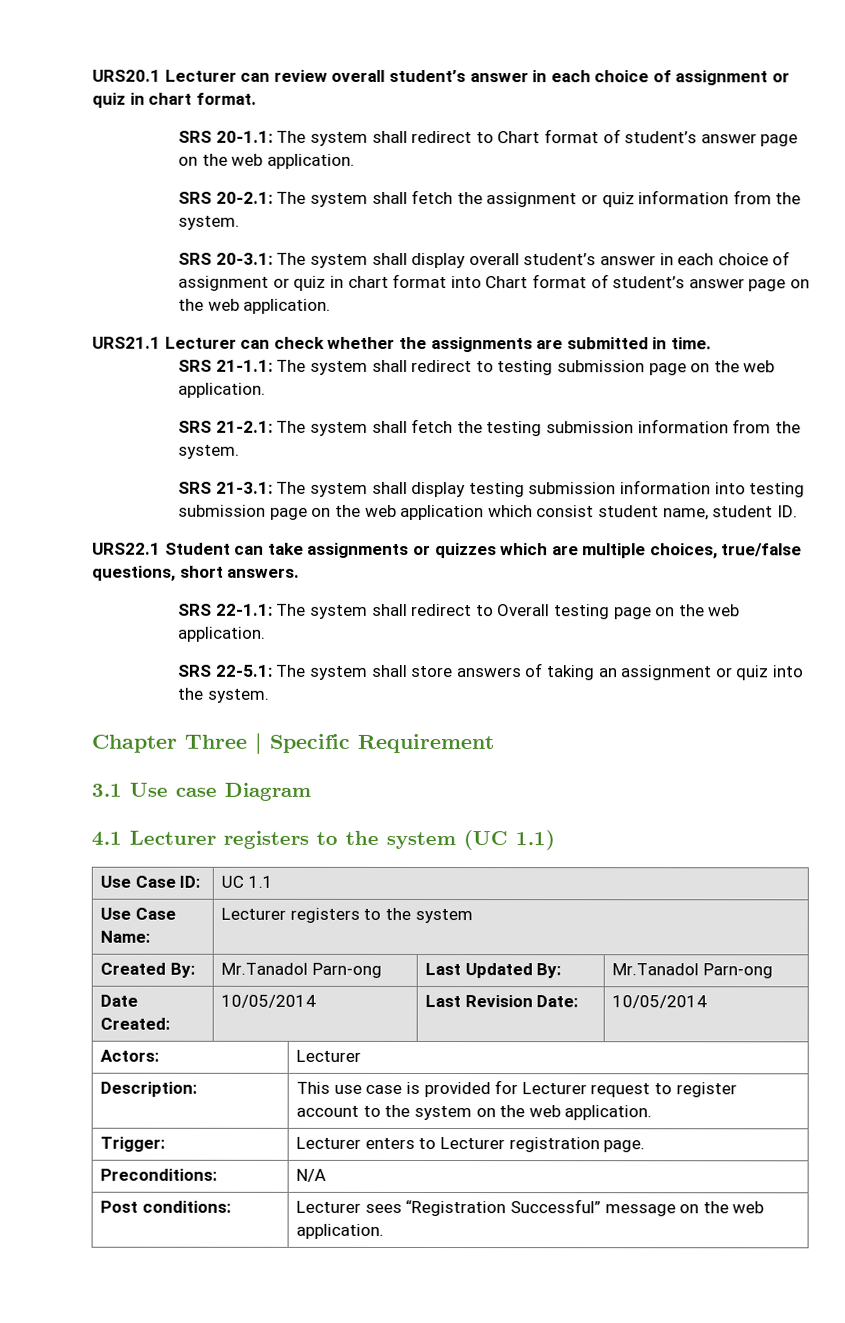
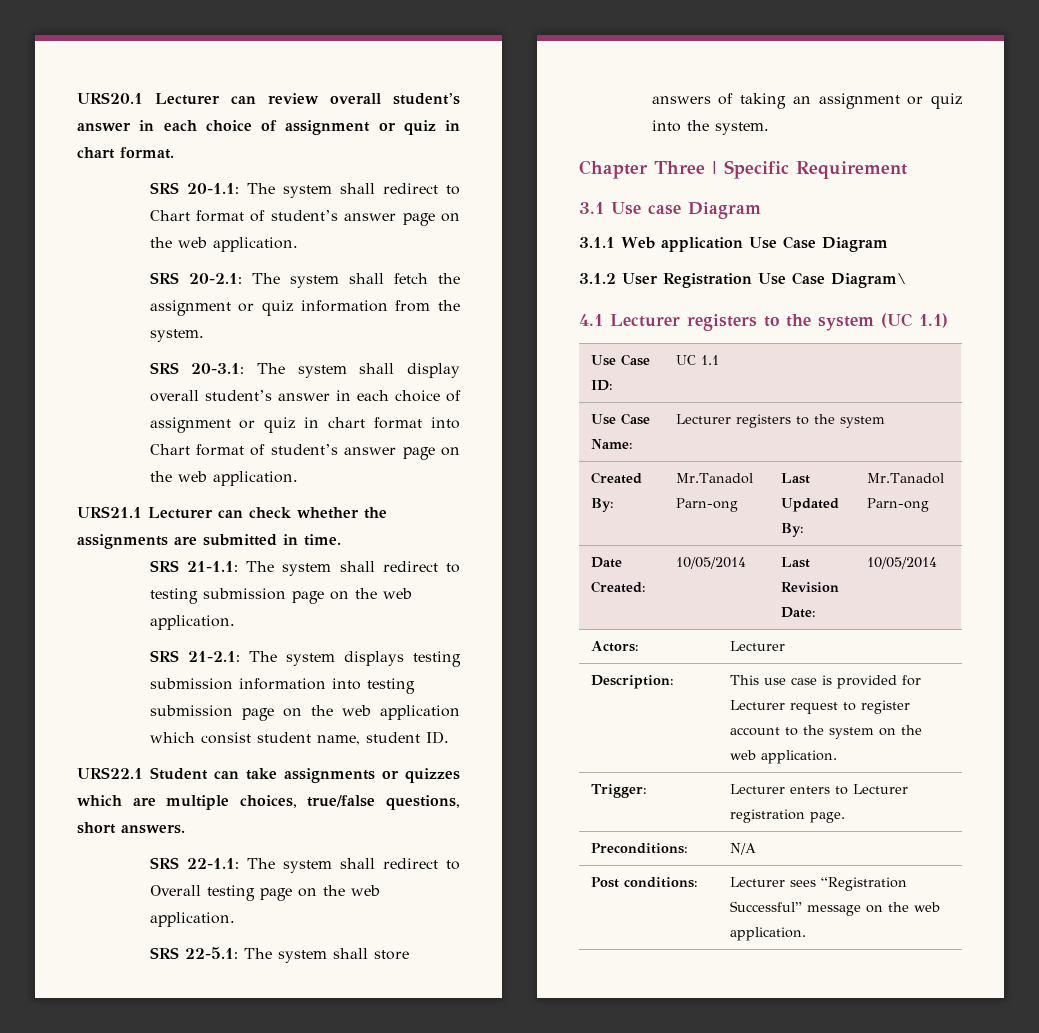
[371,418,801,437] [178,444,241,459] [178,481,467,498] shall fetch the testing submission information from the system. // SRS 21-3.1: The system shall display -> [343,651,404,666] displays
(311, 791) none -> [579,236,888,252] [579,272,906,288] // 3.1.1 Web application Use Case Diagram // 3.1.2 User Registration Use Case Diagram\

